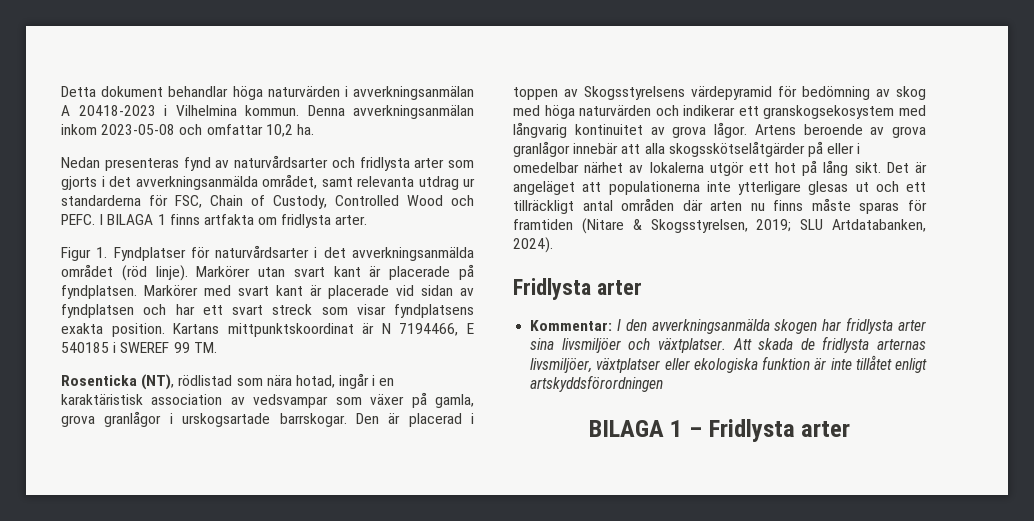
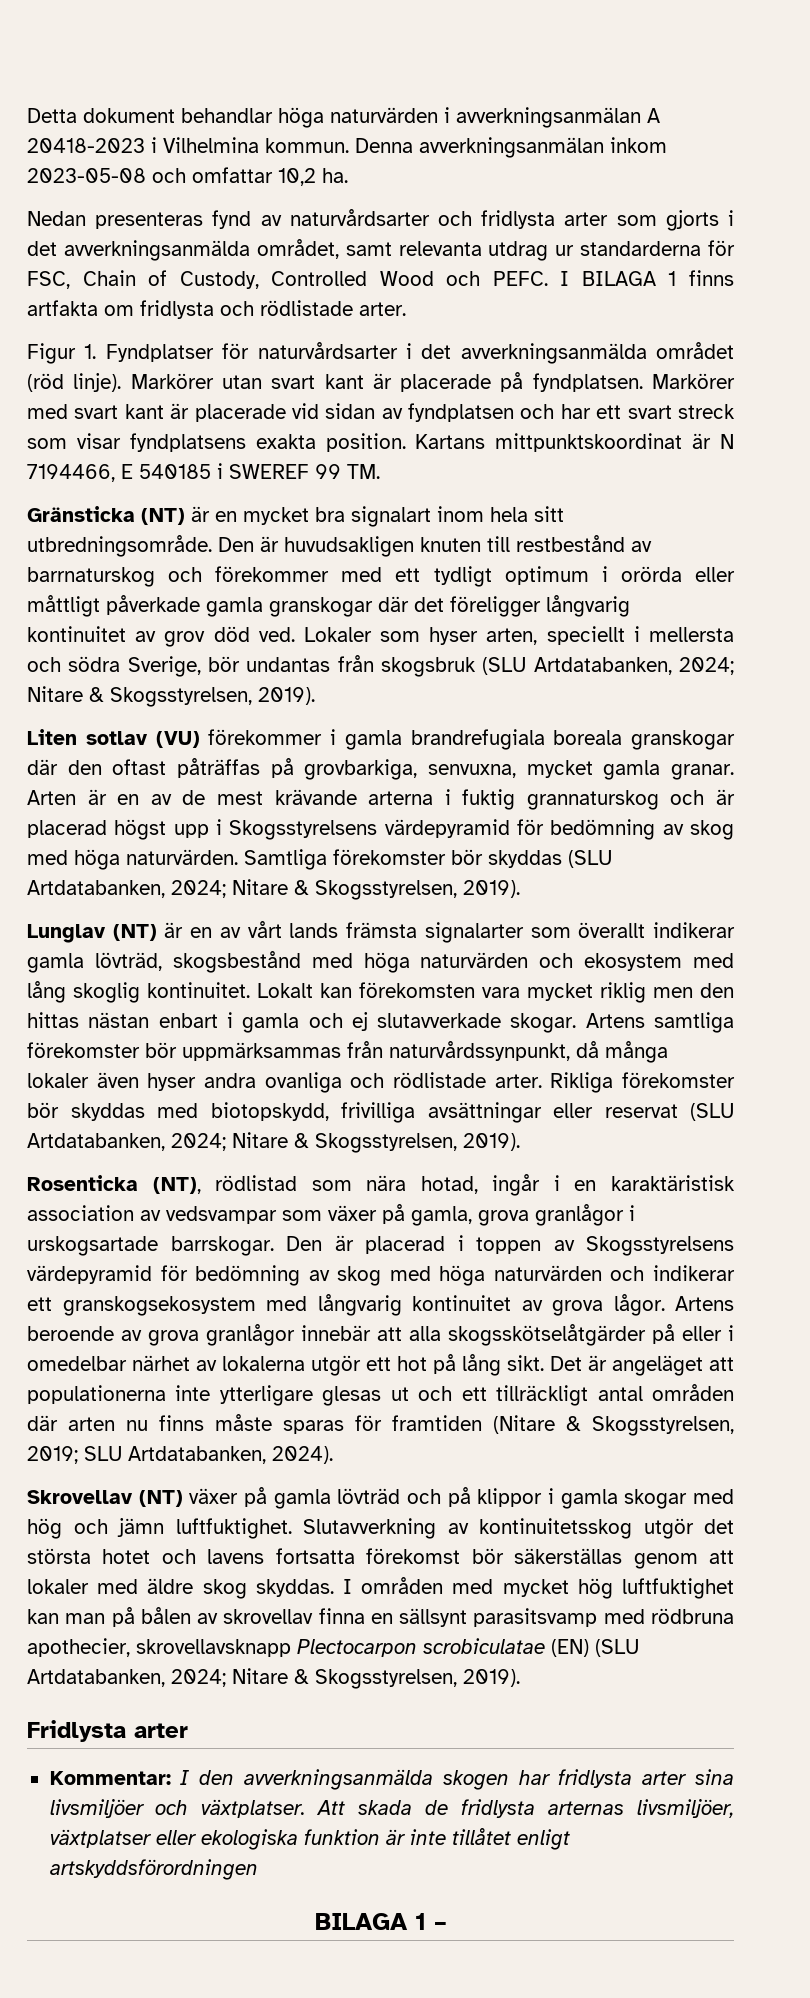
(332, 221) none -> [220,300,353,316] och rödlistade
(217, 347) none -> [27,506,564,527] [27,535,652,557] [27,566,735,587] [27,595,630,617] [27,626,734,647] [27,655,734,677] [27,686,315,707] [27,729,735,750] [27,758,734,780] [27,789,735,810] [27,819,735,840] [27,849,612,870] [27,879,520,900] [27,921,736,943] [27,951,734,973] [27,981,734,1003] [27,1012,734,1033] [27,1041,668,1063] [27,1072,735,1093] [27,1102,734,1123] [27,1132,520,1153] // Gränsticka (NT) är en mycket bra signalart inom hela sitt utbredningsområde. Den är huvudsakligen knuten till restbestånd av barrnaturskog och förekommer med ett tydligt optimum i orörda eller måttligt påverkade gamla granskogar där det föreligger långvarig kontinuitet av grov död ved. Lokaler som hyser arten, speciellt i mellersta och södra Sverige, bör undantas från skogsbruk (SLU Artdatabanken, 2024; Nitare & Skogsstyrelsen, 2019). // Liten sotlav (VU) förekommer i gamla brandrefugiala boreala granskogar där den oftast påträffas på grovbarkiga, senvuxna, mycket gamla granar. Arten är en av de mest krävande arterna i fuktig grannaturskog och är placerad högst upp i Skogsstyrelsens värdepyramid för bedömning av skog med höga naturvärden. Samtliga förekomster bör skyddas (SLU Artdatabanken, 2024; Nitare & Skogsstyrelsen, 2019). // Lunglav (NT) är en av vårt lands främsta signalarter som överallt indikerar gamla lövträd, skogsbestånd med höga naturvärden och ekosystem med lång skoglig kontinuitet. Lokalt kan förekomsten vara mycket riklig men den hittas nästan enbart i gamla och ej slutavverkade skogar. Artens samtliga förekomster bör uppmärksammas från naturvårdssynpunkt, då många lokaler även hyser andra ovanliga och rödlistade arter. Rikliga förekomster bör skyddas med biotopskydd, frivilliga avsättningar eller reservat (SLU Artdatabanken, 2024; Nitare & Skogsstyrelsen, 2019).
(553, 245) none -> [27,1487,734,1509] [27,1518,734,1539] [27,1548,735,1569] [27,1577,734,1599] [27,1607,734,1627] [27,1638,639,1657] [27,1668,520,1689] // Skrovellav (NT) växer på gamla lövträd och på klippor i gamla skogar med hög och jämn luftfuktighet. Slutavverkning av kontinuitetsskog utgör det största hotet och lavens fortsatta förekomst bör säkerställas genom att lokaler med äldre skog skyddas. I områden med mycket hög luftfuktighet kan man på bålen av skrovellav finna en sällsynt parasitsvamp med rödbruna apothecier, skrovellavsknapp Plectocarpon scrobiculatae (EN) (SLU Artdatabanken, 2024; Nitare & Skogsstyrelsen, 2019).
[708,419,851,442] Fridlysta arter -> (447, 1926) none

